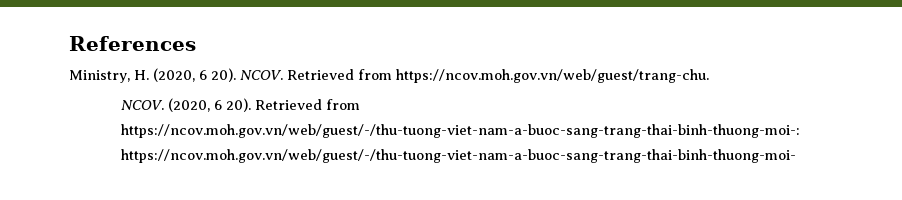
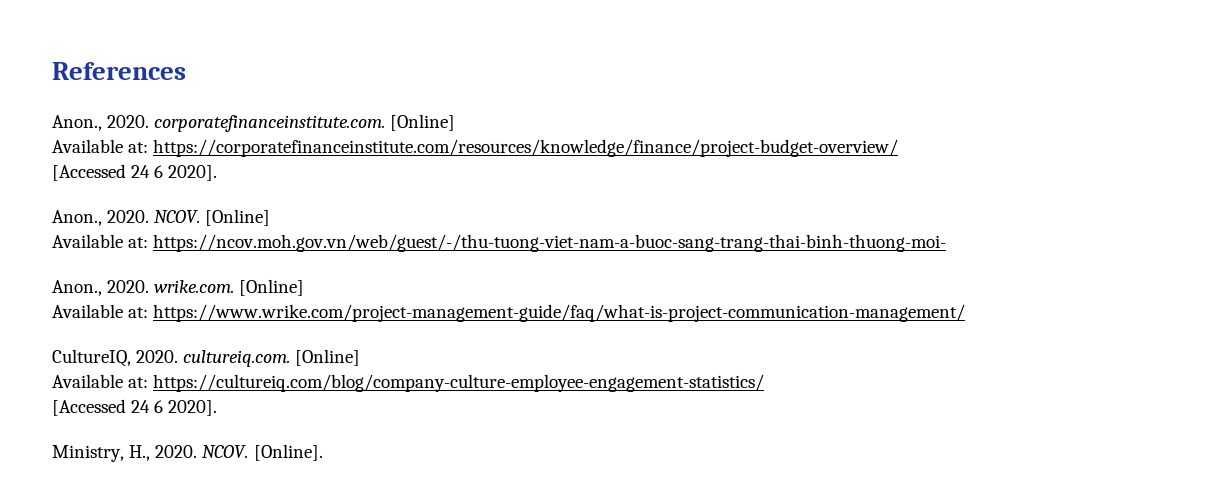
[69,68,709,83] [121,98,361,112] [121,124,801,138] [121,149,797,163] Ministry, H. (2020, 6 20). NCOV. Retrieved from https://ncov.moh.gov.vn/web/guest/trang-chu. // NCOV. (2020, 6 20). Retrieved from https://ncov.moh.gov.vn/web/guest/-/thu-tuong-viet-nam-a-buoc-sang-trang-thai-binh-thuong-moi-: https://ncov.moh.gov.vn/web/guest/-/thu-tuong-viet-nam-a-buoc-sang-trang-thai-binh-thuong-moi- -> [52,114,456,132] [52,139,899,157] [52,164,218,181] [52,209,271,226] [52,234,947,252] [52,279,305,296] [52,304,966,322] [52,349,361,367] [52,374,765,392] [52,399,218,416] [52,444,323,462] Anon., 2020. corporatefinanceinstitute.com. [Online] // Available at: https://corporatefinanceinstitute.com/resources/knowledge/finance/project-budget-overview/ // [Accessed 24 6 2020]. // Anon., 2020. NCOV. [Online] // Available at: https://ncov.moh.gov.vn/web/guest/-/thu-tuong-viet-nam-a-buoc-sang-trang-thai-binh-thuong-moi- // Anon., 2020. wrike.com. [Online] // Available at: https://www.wrike.com/project-management-guide/faq/what-is-project-communication-management/ // CultureIQ, 2020. cultureiq.com. [Online] // Available at: https://cultureiq.com/blog/company-culture-employee-engagement-statistics/ // [Accessed 24 6 2020]. // Ministry, H., 2020. NCOV. [Online].

